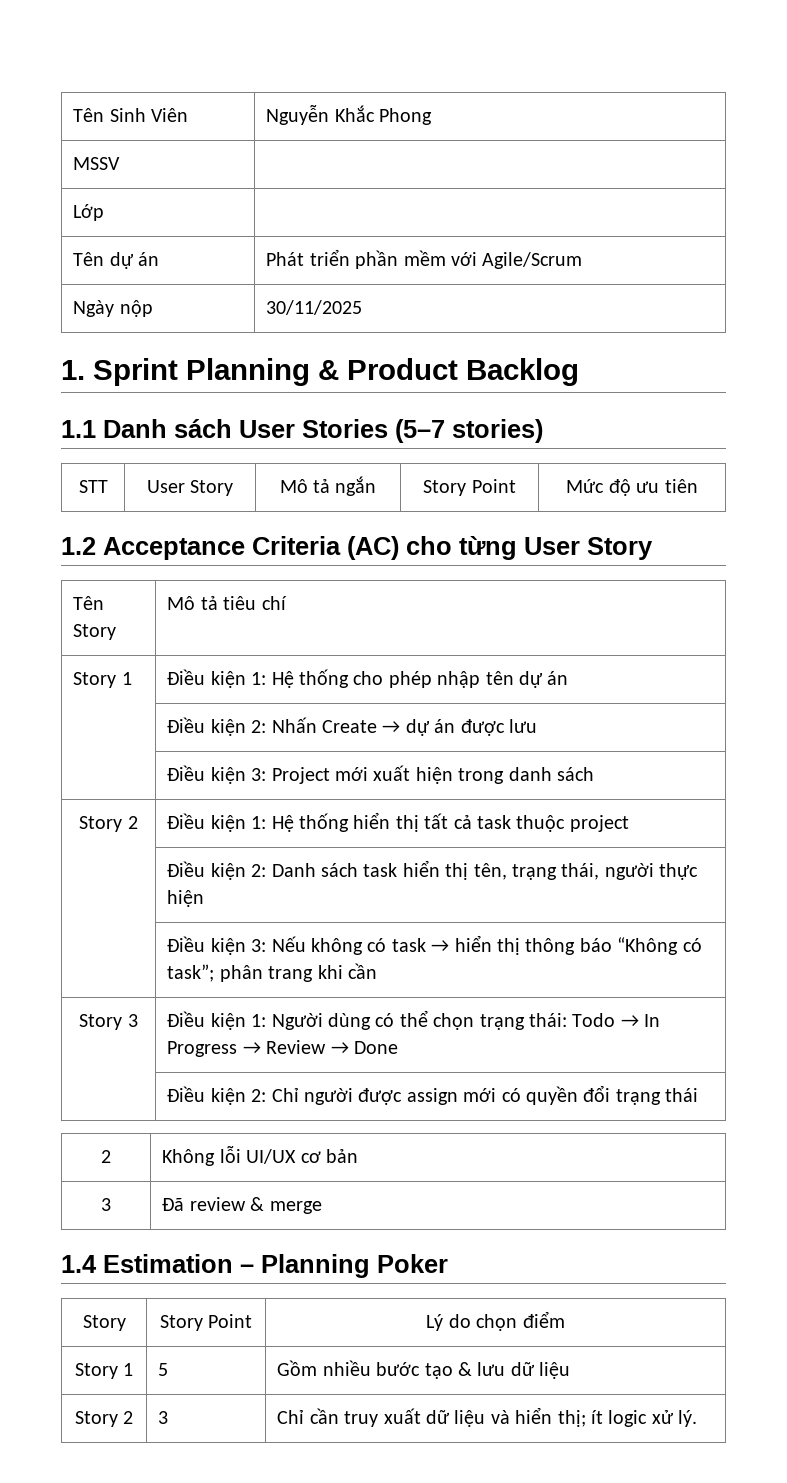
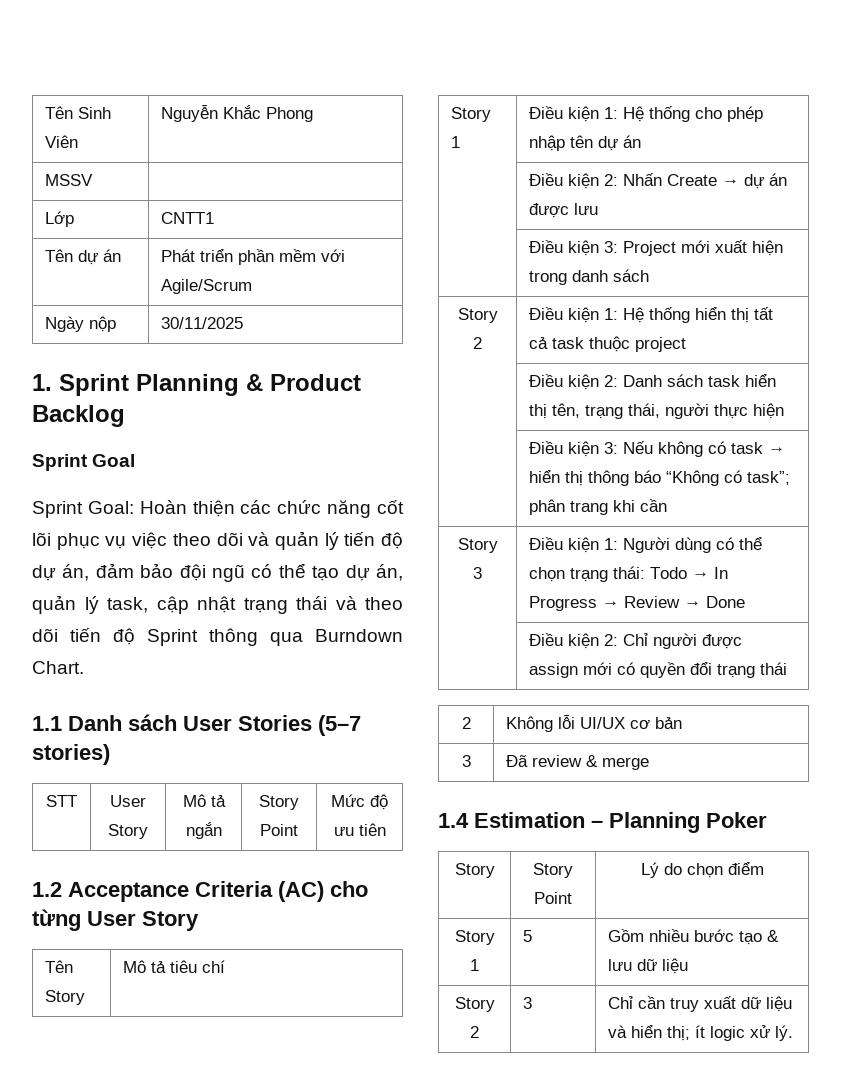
(105, 212) none -> [161,212,215,224] CNTT1
(579, 372) none -> [32,454,136,471] [32,500,404,518] [32,531,403,550] [32,563,403,582] [32,595,403,614] [32,628,403,646] [32,661,84,674] // Sprint Goal // Sprint Goal: Hoàn thiện các chức năng cốt lõi phục vụ việc theo dõi và quản lý tiến độ dự án, đảm bảo đội ngũ có thể tạo dự án, quản lý task, cập nhật trạng thái và theo dõi tiến độ Sprint thông qua Burndown Chart.

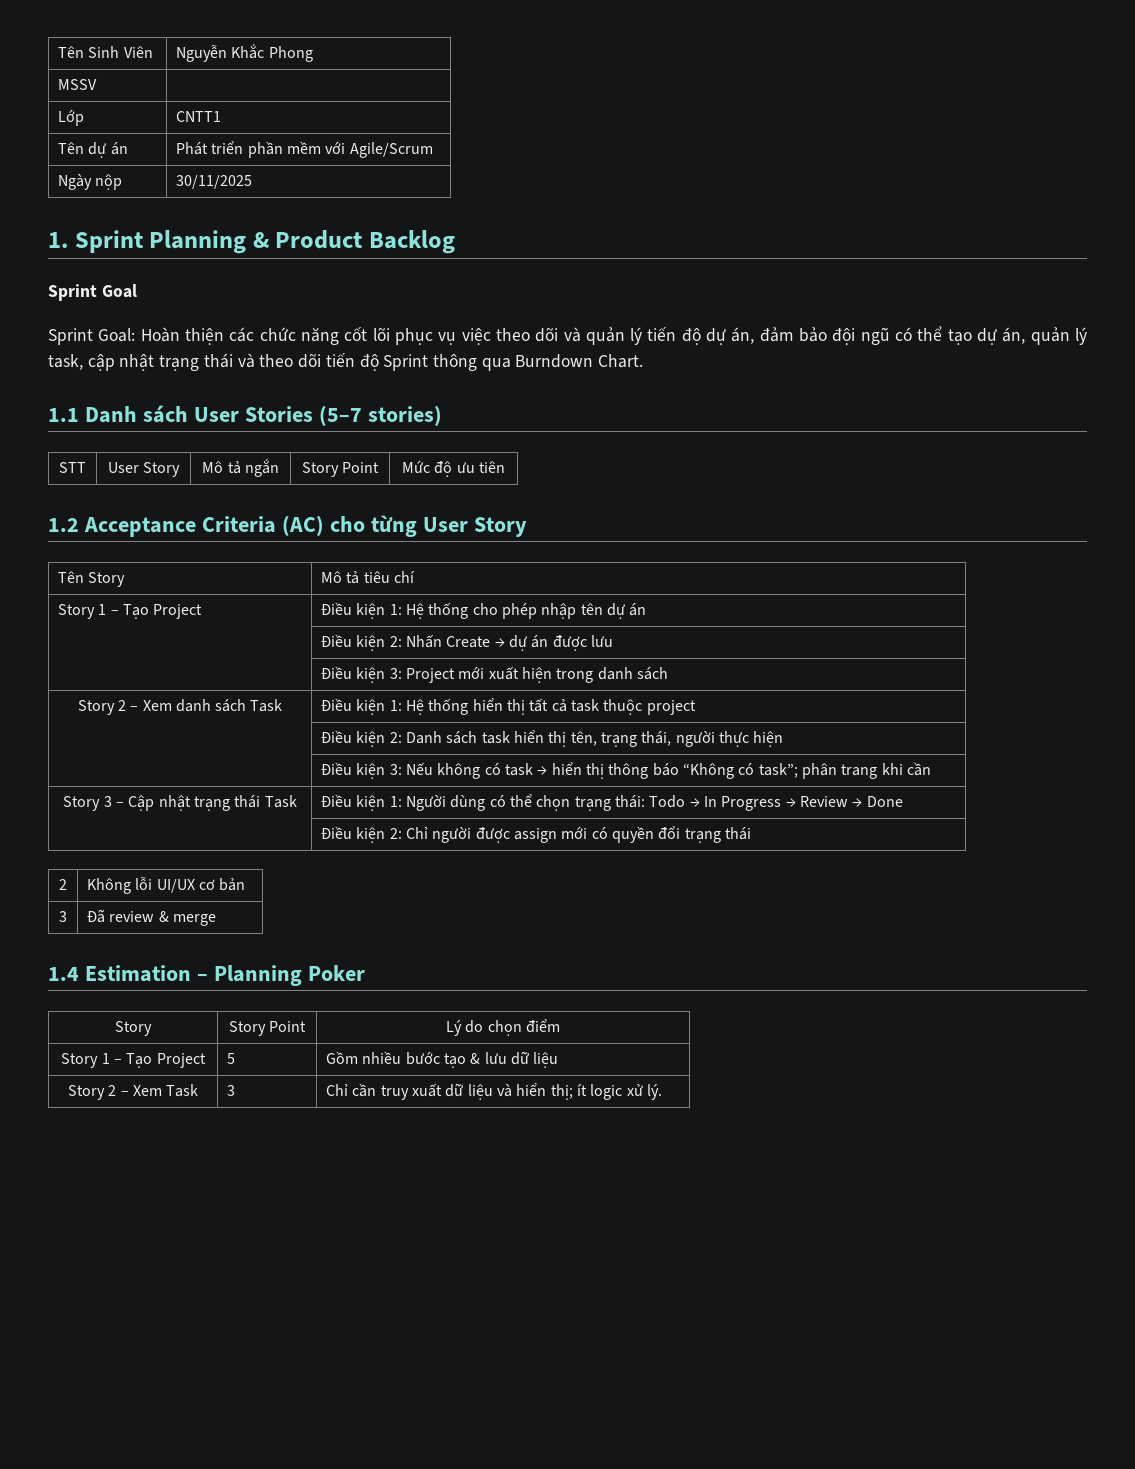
(461, 142) none -> [110,604,203,619] – Tạo Project
(482, 343) none -> [130,699,283,712] – Xem danh sách Task
(482, 573) none -> [116,795,297,811] – Cập nhật trạng thái Task
(479, 965) none -> [114,1053,206,1068] – Tạo Project
(479, 1032) none -> [120,1084,199,1097] – Xem Task

